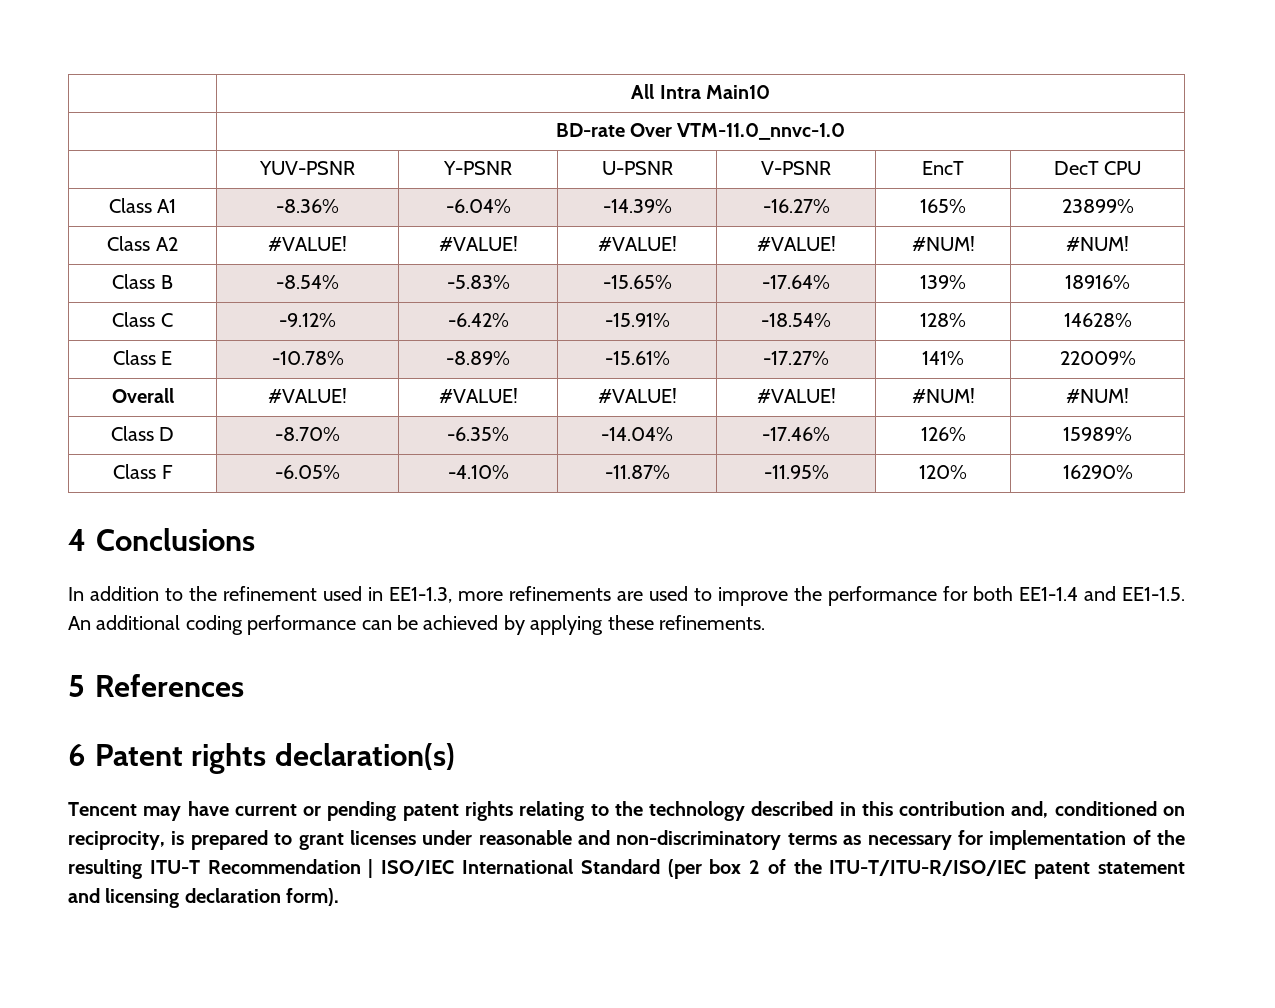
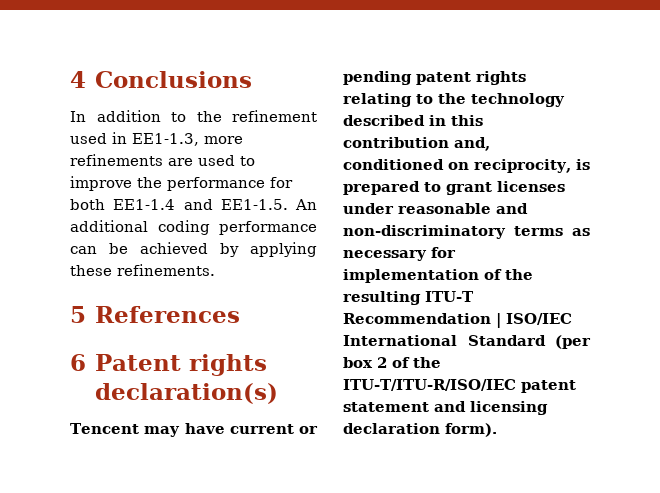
[631,84,770,99] [555,123,846,140] [259,161,355,175] [443,161,513,175] [601,161,673,175] [761,161,831,175] [922,161,965,175] [1053,161,1142,175] [108,198,177,213] [276,199,339,213] [445,199,511,213] [602,199,672,213] [762,199,830,213] [920,199,966,213] [1061,199,1134,213] [107,236,178,251] [268,236,348,251] [438,236,518,251] [597,236,677,251] [756,236,836,251] [911,236,975,251] [1066,236,1129,251] [112,274,173,289] [276,275,339,289] [446,275,510,289] [602,275,672,289] [762,275,831,289] [920,275,966,289] [1065,275,1130,289] [112,312,173,327] [279,313,336,327] [447,313,509,327] [604,313,670,327] [761,313,831,327] [920,313,966,327] [1063,313,1132,327] [112,350,173,365] [271,351,344,365] [446,351,510,365] [604,351,670,365] [763,351,830,365] [922,351,964,365] [1059,351,1136,365] [111,388,174,403] [268,388,348,403] [438,388,518,403] [597,388,677,403] [756,388,836,403] [911,388,975,403] [1066,388,1129,403] [110,426,175,441] [275,427,340,441] [447,427,509,441] [601,427,673,441] [762,427,831,441] [920,427,966,441] [1063,427,1132,441] [113,464,173,479] [275,465,340,479] [447,465,509,479] [604,465,670,479] [763,465,829,479] [919,465,967,479] [1062,465,1133,479] | All Intra Main10 // | BD-rate Over VTM-11.0_nnvc-1.0 // | YUV-PSNR | Y-PSNR | U-PSNR | V-PSNR | EncT | DecT CPU // Class A1 | -8.36% | -6.04% | -14.39% | -16.27% | 165% | 23899% // Class A2 | #VALUE! | #VALUE! | #VALUE! | #VALUE! | #NUM! | #NUM! // Class B | -8.54% | -5.83% | -15.65% | -17.64% | 139% | 18916% // Class C | -9.12% | -6.42% | -15.91% | -18.54% | 128% | 14628% // Class E | -10.78% | -8.89% | -15.61% | -17.27% | 141% | 22009% // Overall | #VALUE! | #VALUE! | #VALUE! | #VALUE! | #NUM! | #NUM! // Class D | -8.70% | -6.35% | -14.04% | -17.46% | 126% | 15989% // Class F | -6.05% | -4.10% | -11.87% | -11.95% | 120% | 16290% // -> (70, 79) none

